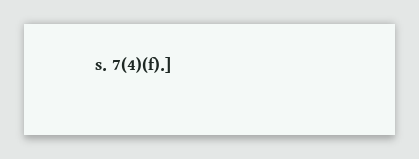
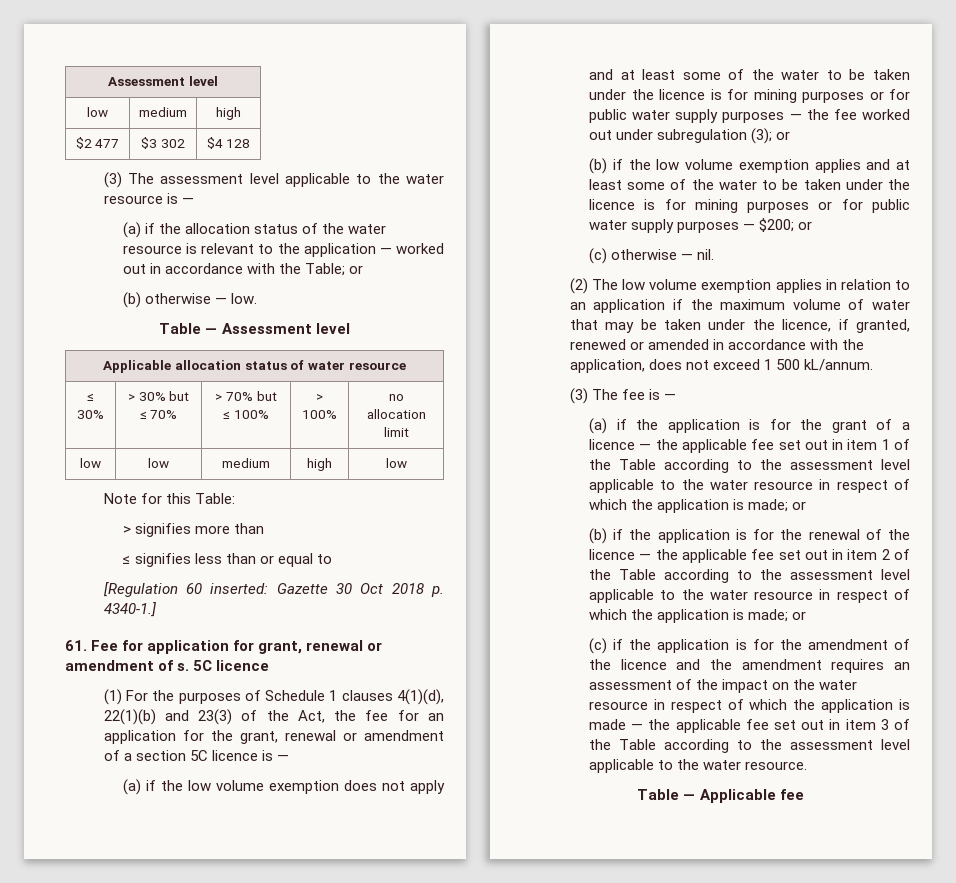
[95,57,171,73] s. 7(4)(f).] -> [108,76,218,86] [87,107,108,117] [139,107,187,117] [216,107,241,120] [75,137,120,149] [141,137,185,149] [206,137,251,149] [103,172,444,188] [103,193,194,204] [123,222,387,238] [123,243,444,257] [123,263,364,276] [123,292,258,308] [159,323,350,334] [103,360,406,373] [87,393,94,401] [77,410,104,419] [127,391,190,401] [139,410,178,419] [215,391,277,401] [223,410,269,419] [316,394,323,401] [302,410,337,419] [388,394,404,401] [366,409,426,419] [383,427,409,437] [80,458,101,468] [148,458,169,468] [222,458,270,468] [307,458,332,471] [385,458,407,468] [103,493,235,504] [123,523,265,537] [123,553,333,567] [103,582,444,597] [103,602,156,617] [65,640,383,654] [65,660,270,671] [103,689,445,705] [103,709,444,725] [103,730,444,744] [103,750,289,761] [123,779,446,795] [589,69,910,80] [589,89,911,103] [589,109,910,123] [589,128,791,144] [589,158,911,174] [589,179,910,190] [589,199,910,213] [589,218,813,233] [589,248,715,264] [569,278,911,294] [569,299,911,313] [569,319,911,333] [569,339,864,350] [569,359,873,373] [569,388,676,404] [589,418,911,434] [589,439,911,453] [589,459,910,473] [589,479,910,493] [589,499,807,513] [589,528,910,544] [589,549,911,563] [589,569,910,583] [589,589,910,603] [589,609,807,623] [589,638,911,654] [589,659,910,673] [589,679,858,693] [589,699,910,713] [589,719,910,733] [589,739,910,753] [589,759,808,773] [637,789,804,803] Assessment level // low | medium | high // $2 477 | $3 302 | $4 128 // (3) The assessment level applicable to the water resource is — // (a) if the allocation status of the water resource is relevant to the application — worked out in accordance with the Table; or // (b) otherwise — low. // Table — Assessment level // Applicable allocation status of water resource // ≤ 30% | > 30% but ≤ 70% | > 70% but ≤ 100% | > 100% | no allocation limit // low | low | medium | high | low // Note for this Table: // > signifies more than // ≤ signifies less than or equal to // [Regulation 60 inserted: Gazette 30 Oct 2018 p. 4340-1.] // 61. Fee for application for grant, renewal or amendment of s. 5C licence // (1) For the purposes of Schedule 1 clauses 4(1)(d), 22(1)(b) and 23(3) of the Act, the fee for an application for the grant, renewal or amendment of a section 5C licence is — // (a) if the low volume exemption does not apply and at least some of the water to be taken under the licence is for mining purposes or for public water supply purposes — the fee worked out under subregulation (3); or // (b) if the low volume exemption applies and at least some of the water to be taken under the licence is for mining purposes or for public water supply purposes — $200; or // (c) otherwise — nil. // (2) The low volume exemption applies in relation to an application if the maximum volume of water that may be taken under the licence, if granted, renewed or amended in accordance with the application, does not exceed 1 500 kL/annum. // (3) The fee is — // (a) if the application is for the grant of a licence — the applicable fee set out in item 1 of the Table according to the assessment level applicable to the water resource in respect of which the application is made; or // (b) if the application is for the renewal of the licence — the applicable fee set out in item 2 of the Table according to the assessment level applicable to the water resource in respect of which the application is made; or // (c) if the application is for the amendment of the licence and the amendment requires an assessment of the impact on the water resource in respect of which the application is made — the applicable fee set out in item 3 of the Table according to the assessment level applicable to the water resource. // Table — Applicable fee

